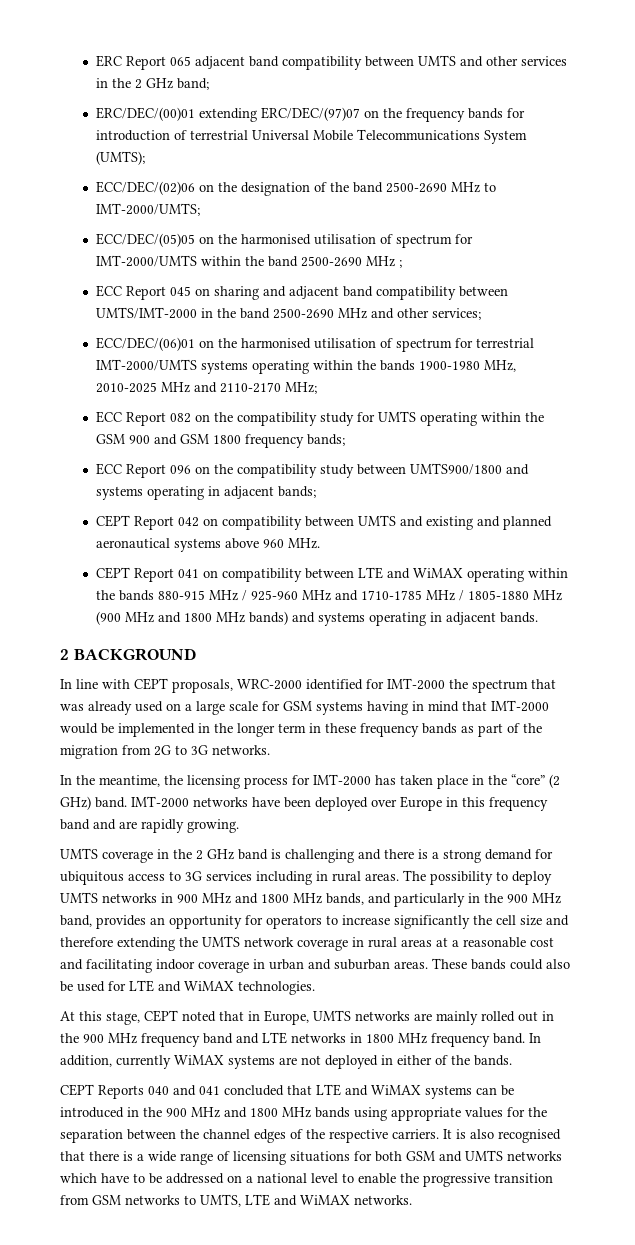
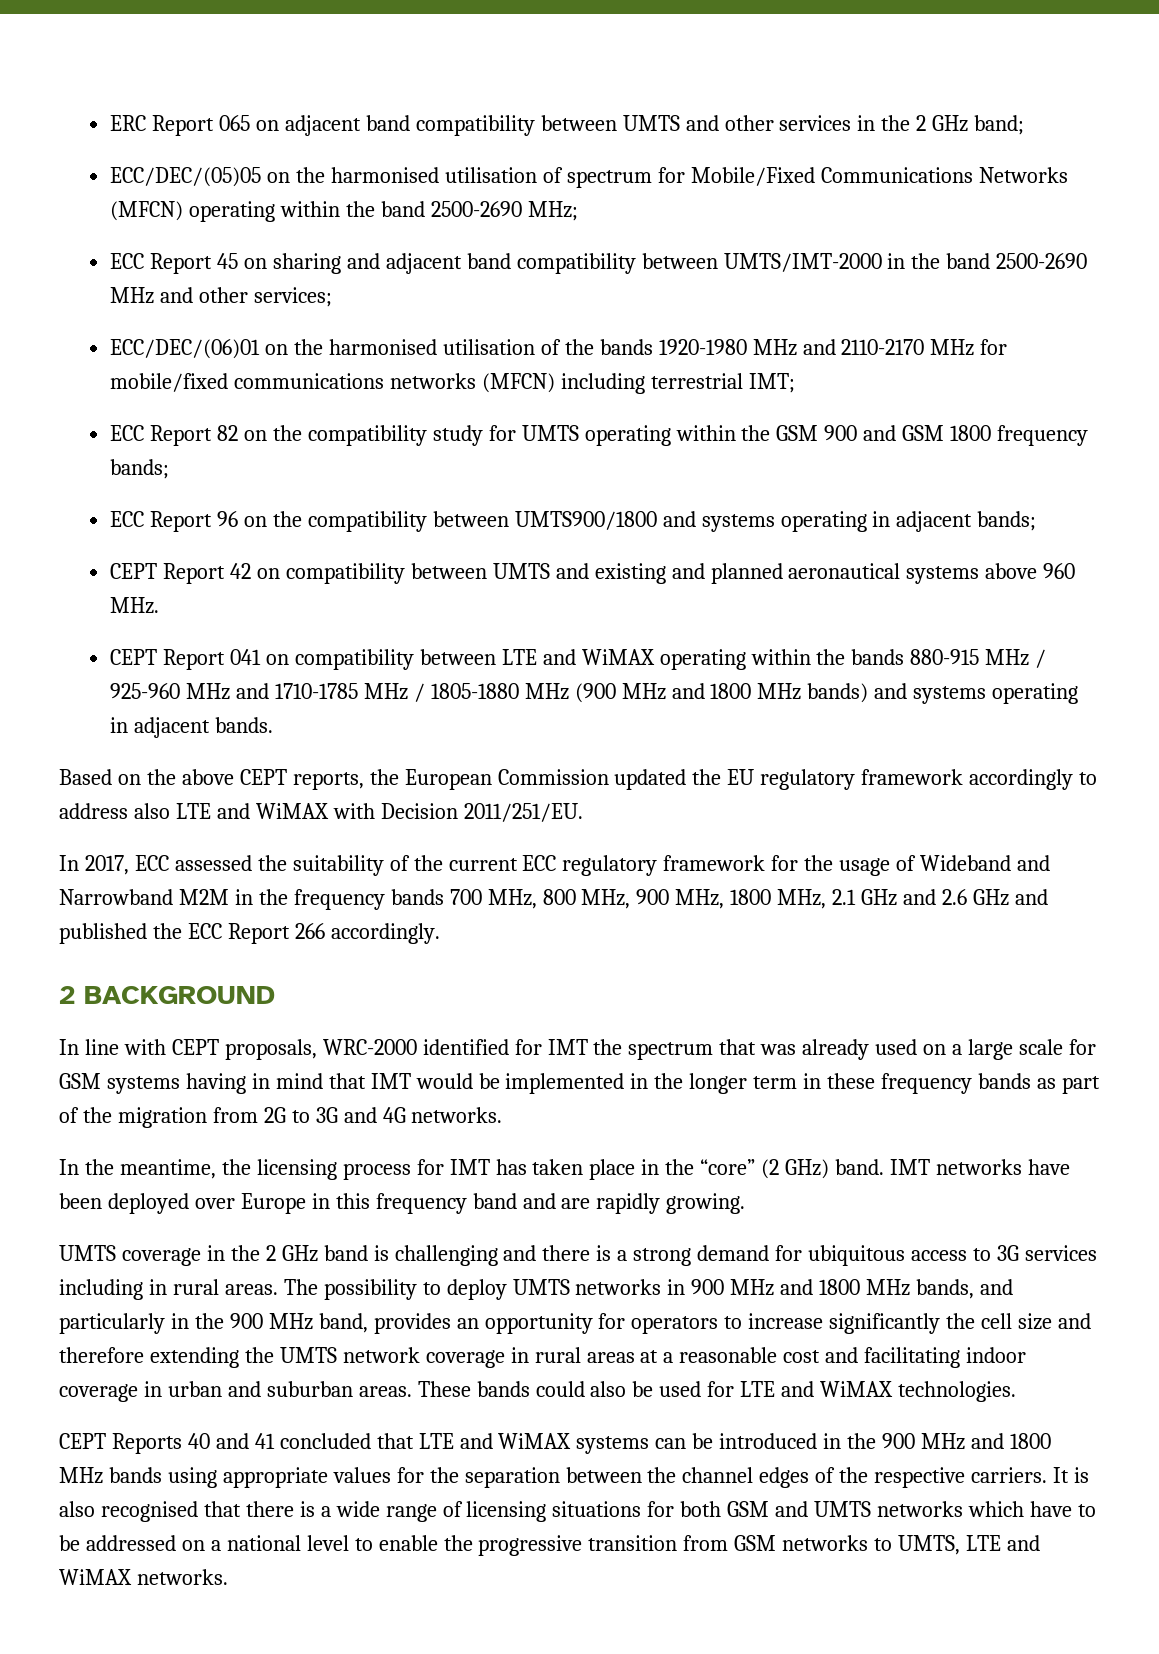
(192, 61) none -> [255,120,279,131] on
[96,107,526,122] [96,129,528,144] [96,151,146,165] [96,181,497,196] [96,203,201,216] // ERC/DEC/(00)01 extending ERC/DEC/(97)07 on the frequency bands for introduction of terrestrial Universal Mobile Telecommunications System (UMTS); // ECC/DEC/(02)06 on the designation of the band 2500-2690 MHz to IMT-2000/UMTS; -> (1025, 125) none
[96,255,198,267] IMT-2000/UMTS -> [690,167,1068,186] [110,201,276,222] Mobile/Fixed Communications Networks (MFCN) operating
[366,256,403,268] [96,285,192,300] MHz ; // ECC Report 045 -> [527,201,578,221] [110,253,239,274] MHz; // ECC Report 45
[396,338,535,352] [96,359,517,374] [96,382,318,394] [96,411,192,426] spectrum for terrestrial IMT-2000/UMTS systems operating within the bands 1900-1980 MHz, 2010-2025 MHz and 2110-2170 MHz; // ECC Report 082 -> [564,339,1008,356] [110,373,795,394] [110,425,239,446] the bands 1920-1980 MHz and 2110-2170 MHz for mobile/fixed communications networks (MFCN) including terrestrial IMT; // ECC Report 82
[170,464,355,478] 096 on the compatibility study -> [217,511,427,532] 96 on the compatibility
[178,517,200,527] 042 -> [230,563,252,579] 42
(539, 617) none -> [59,769,1098,790] [59,803,583,822] [59,855,1050,876] [59,889,1048,910] [59,923,440,944] // Based on the above CEPT reports, the European Commission updated the EU regulatory framework accordingly to address also LTE and WiMAX with Decision 2011/251/EU. // In 2017, ECC assessed the suitability of the current ECC regulatory framework for the usage of Wideband and Narrowband M2M in the frequency bands 700 MHz, 800 MHz, 900 MHz, 1800 MHz, 2.1 GHz and 2.6 GHz and published the ECC Report 266 accordingly.
[387,678,445,690] IMT-2000 -> [547,1039,588,1055] IMT
[491,700,549,712] IMT-2000 -> [370,1073,411,1089] IMT
(208, 750) none -> [343,1107,406,1123] and 4G
[313,774,371,786] IMT-2000 -> [449,1159,490,1175] IMT
[131,796,189,808] IMT-2000 -> [889,1159,930,1175] IMT
[60,1010,554,1025] [60,1032,541,1047] [60,1055,512,1069] // At this stage, CEPT noted that in Europe, UMTS networks are mainly rolled out in the 900 MHz frequency band and LTE networks in 1800 MHz frequency band. In addition, currently WiMAX systems are not deployed in either of the bands. -> (1017, 1391) none
[148,1085,220,1096] 040 and 041 -> [187,1433,275,1449] 40 and 41

